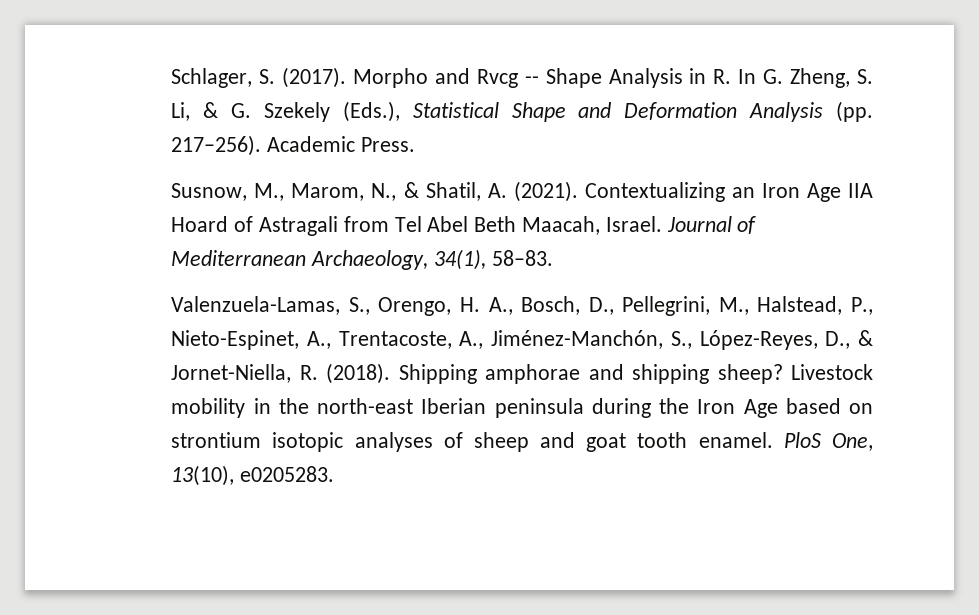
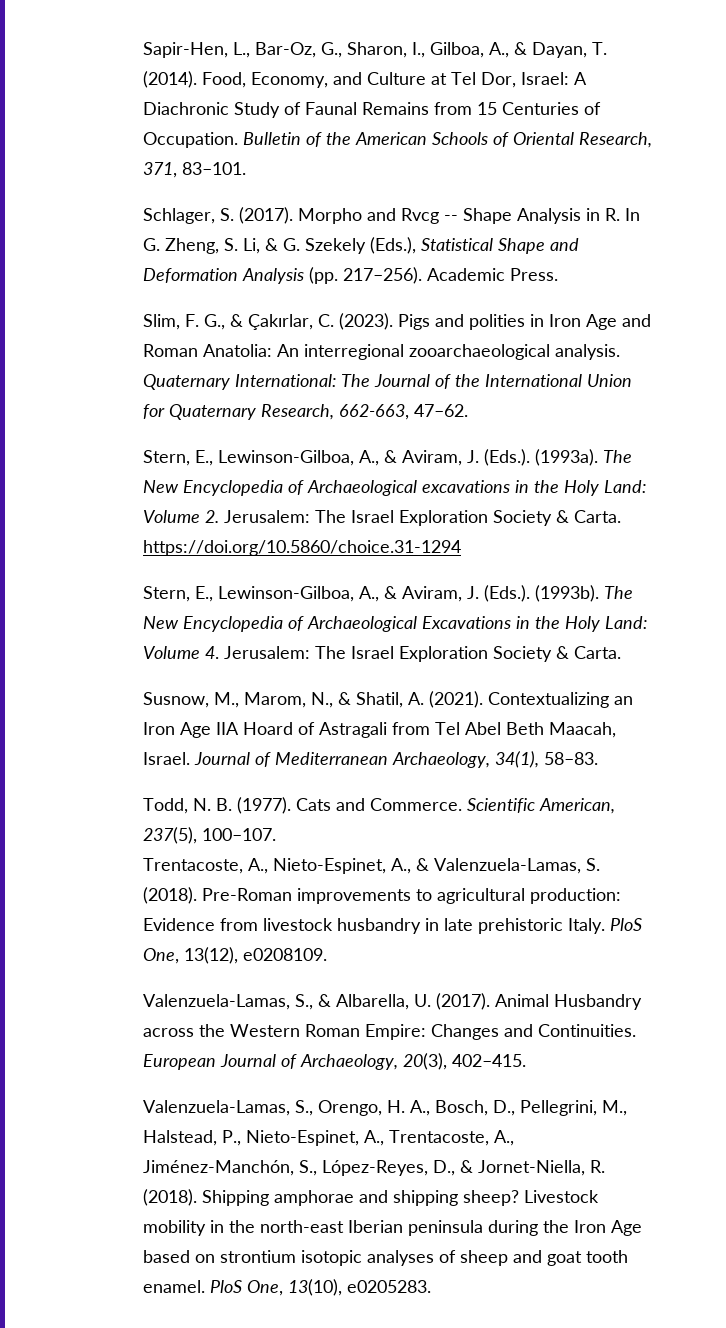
(171, 78) none -> [143,42,608,58] [143,71,588,88] [143,102,602,118] [143,132,653,148] [143,162,247,178] Sapir-Hen, L., Bar-Oz, G., Sharon, I., Gilboa, A., & Dayan, T. (2014). Food, Economy, and Culture at Tel Dor, Israel: A Diachronic Study of Faunal Remains from 15 Centuries of Occupation. Bulletin of the American Schools of Oriental Research, 371, 83–101. //
(415, 144) none -> [143,313,652,330] [143,344,621,360] [143,374,633,390] [143,404,469,420] [143,449,633,466] [143,480,647,496] [143,510,622,526] [143,540,462,556] [143,585,634,602] [143,616,648,632] [143,646,622,662] // Slim, F. G., & Çakırlar, C. (2023). Pigs and polities in Iron Age and Roman Anatolia: An interregional zooarchaeological analysis. Quaternary International: The Journal of the International Union for Quaternary Research, 662-663, 47–62. // Stern, E., Lewinson-Gilboa, A., & Aviram, J. (Eds.). (1993a). The New Encyclopedia of Archaeological excavations in the Holy Land: Volume 2. Jerusalem: The Israel Exploration Society & Carta. https://doi.org/10.5860/choice.31-1294 // Stern, E., Lewinson-Gilboa, A., & Aviram, J. (Eds.). (1993b). The New Encyclopedia of Archaeological Excavations in the Holy Land: Volume 4. Jerusalem: The Israel Exploration Society & Carta.
(553, 258) none -> [143,797,616,814] [143,827,277,844] [143,858,601,874] [143,887,622,904] [143,918,643,934] [143,947,328,964] [143,993,643,1010] [143,1024,637,1040] [143,1053,527,1070] // Todd, N. B. (1977). Cats and Commerce. Scientific American, 237(5), 100–107. // Trentacoste, A., Nieto-Espinet, A., & Valenzuela-Lamas, S. (2018). Pre-Roman improvements to agricultural production: Evidence from livestock husbandry in late prehistoric Italy. PloS One, 13(12), e0208109. // Valenzuela-Lamas, S., & Albarella, U. (2017). Animal Husbandry across the Western Roman Empire: Changes and Continuities. European Journal of Archaeology, 20(3), 402–415.

